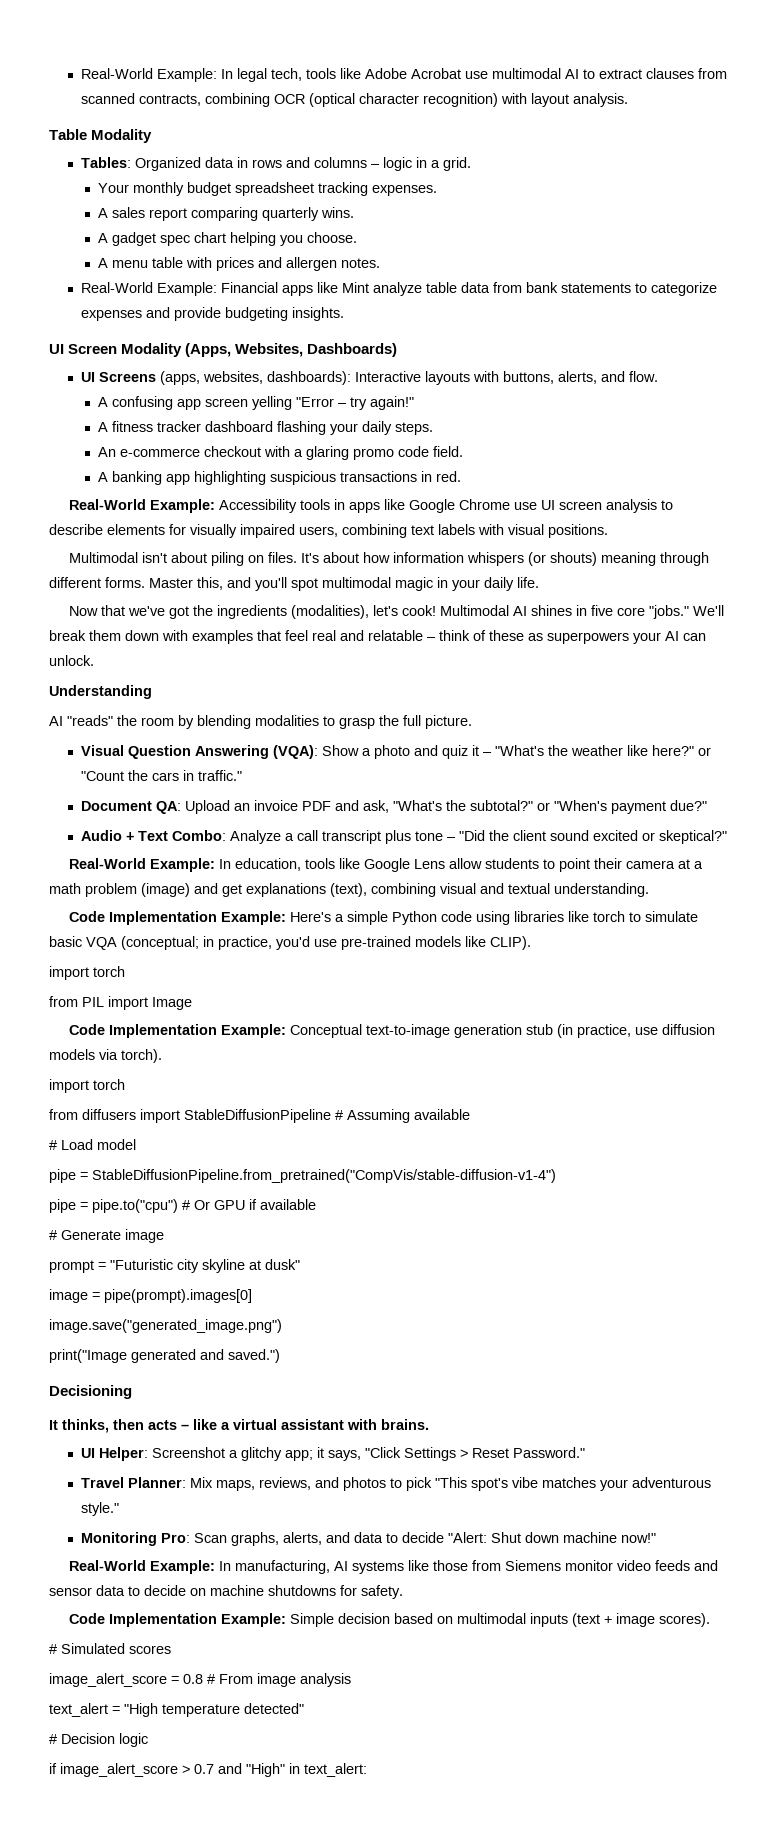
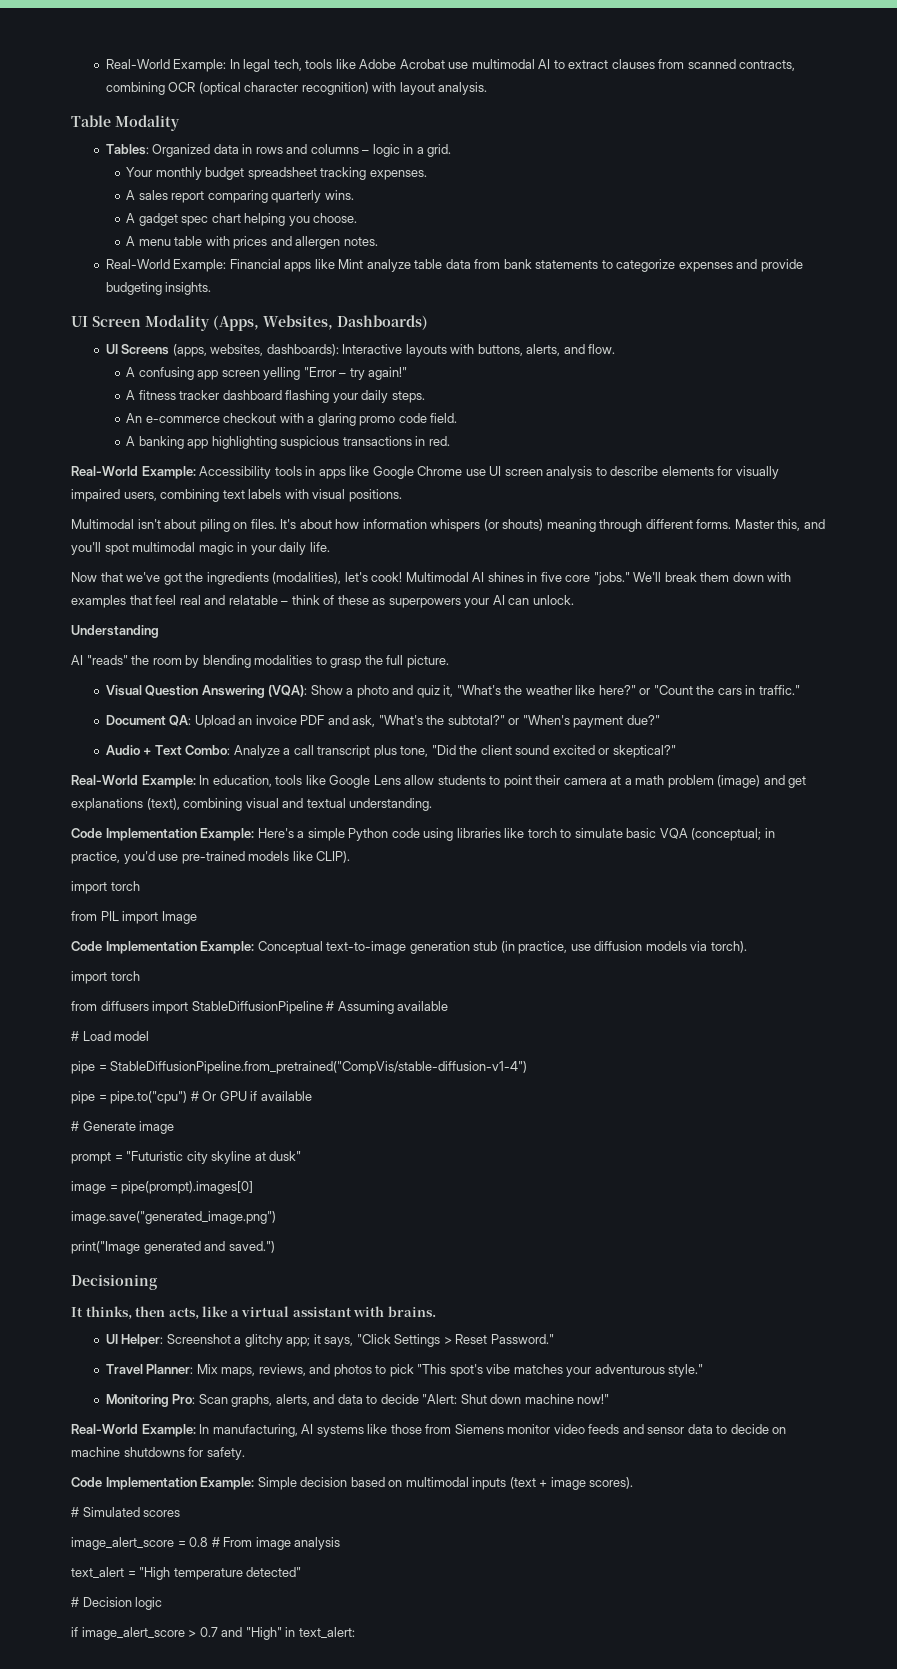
[472,745,493,756] it – -> [443,685,454,697] it,
[415,831,457,841] tone – -> [400,746,429,757] tone,
[148,1420,189,1430] acts – -> [168,1307,199,1320] acts,

